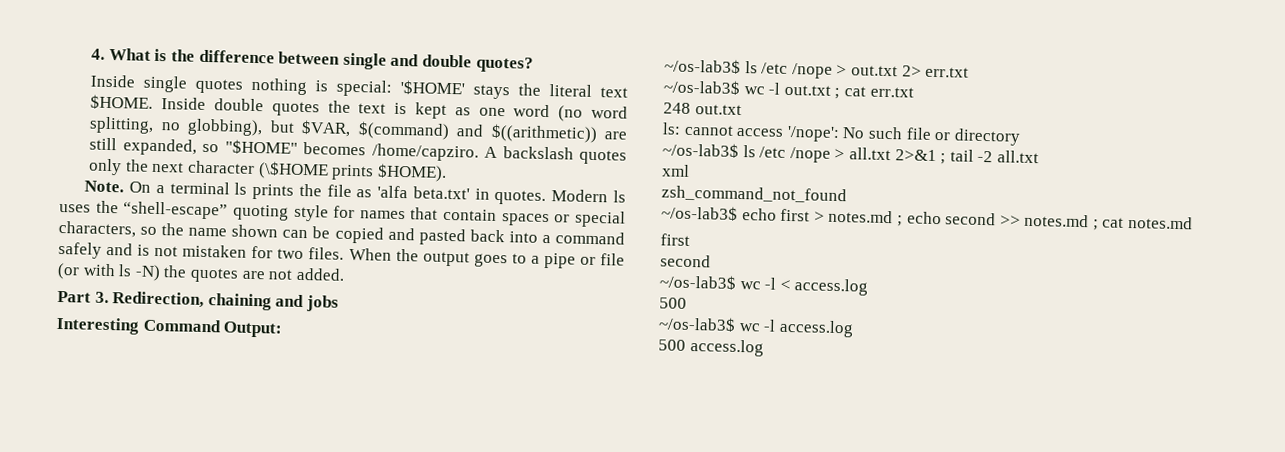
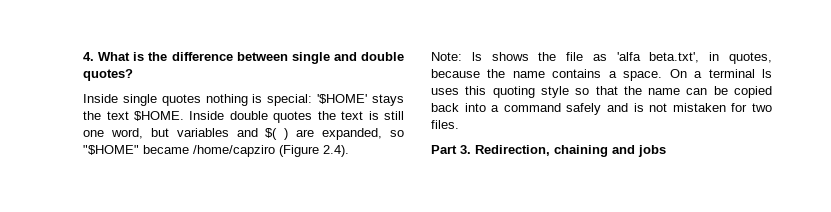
[549,84,593,97] literal -> (102, 115) none
[414,102,628,122] [89,116,627,144] [89,137,627,165] [88,158,447,182] [84,180,626,206] [59,200,626,228] [58,220,279,238] kept as one word (no word splitting, no globbing), but $VAR, $(command) and $((arithmetic)) are still expanded, so "$HOME" becomes /home/capziro. A backslash quotes only the next character (\$HOME prints $HOME). // Note. On a terminal ls prints the file as 'alfa beta.txt' in quotes. Modern ls uses the “shell-escape” quoting style for names that contain spaces or special characters, so the name shown -> [384,111,405,120] [83,128,404,140] [83,145,350,157] [431,52,772,64] [431,69,772,81] [431,86,681,98] still one word, but variables and $( ) are expanded, so "$HOME" became /home/capziro (Figure 2.4). // Note: ls shows the file as 'alfa beta.txt', in quotes, because the name contains a space. On a terminal ls uses this quoting style so that the name
[387,227,466,246] and pasted -> (772, 92) none
[348,247,625,269] [57,262,345,283] When the output goes to a pipe or file (or with ls -N) the quotes are not added. -> (459, 124) none
[56,316,283,338] [664,58,970,79] [663,79,914,100] [663,102,742,116] [662,122,1021,146] [662,142,1039,165] [662,164,690,177] [661,185,847,204] [661,205,1194,231] [660,233,690,246] [660,254,711,268] [659,274,869,296] [659,297,687,309] [658,316,854,338] [658,338,764,357] // Interesting Command Output: // ~/os-lab3$ ls /etc /nope > out.txt 2> err.txt // ~/os-lab3$ wc -l out.txt ; cat err.txt // 248 out.txt // ls: cannot access '/nope': No such file or directory // ~/os-lab3$ ls /etc /nope > all.txt 2>&1 ; tail -2 all.txt // xml // zsh_command_not_found // ~/os-lab3$ echo first > notes.md ; echo second >> notes.md ; cat notes.md // first // second // ~/os-lab3$ wc -l < access.log // 500 // ~/os-lab3$ wc -l access.log // 500 access.log -> (666, 151) none

